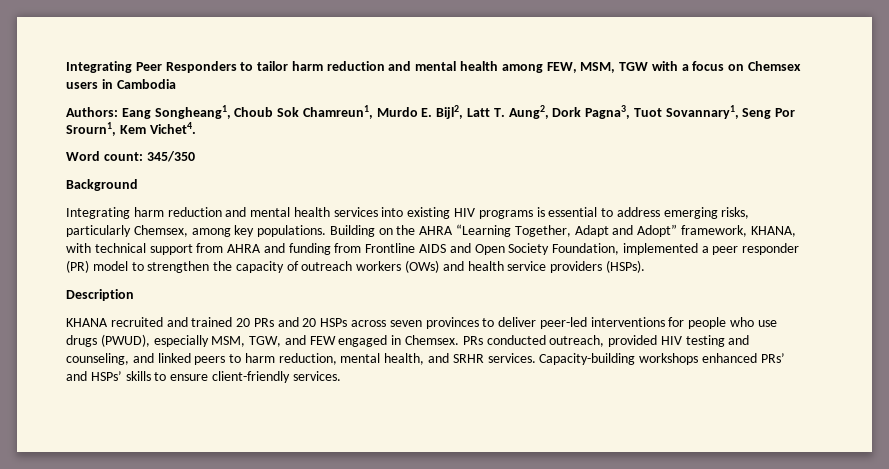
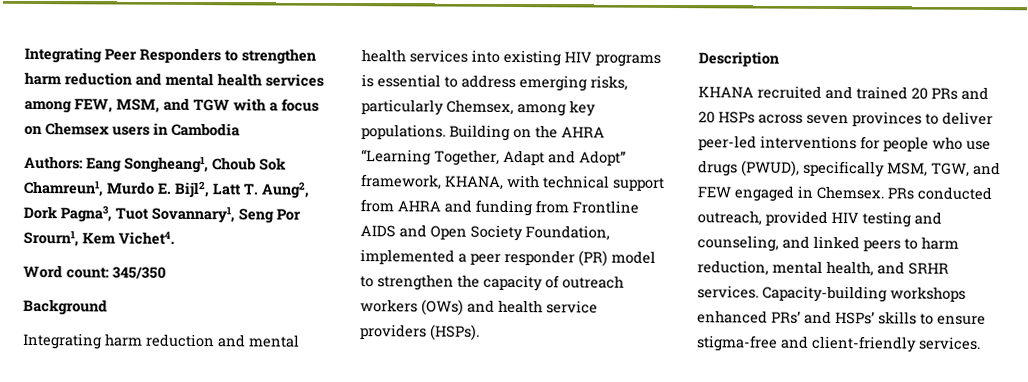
[257,61,499,71] tailor harm reduction and mental health -> [241,48,316,65] [24,71,324,87] strengthen harm reduction and mental health services
(616, 67) none -> [163,97,190,111] and
[153,335,209,347] especially -> [803,160,885,178] specifically
(209, 377) none -> [696,335,809,352] stigma-free and

